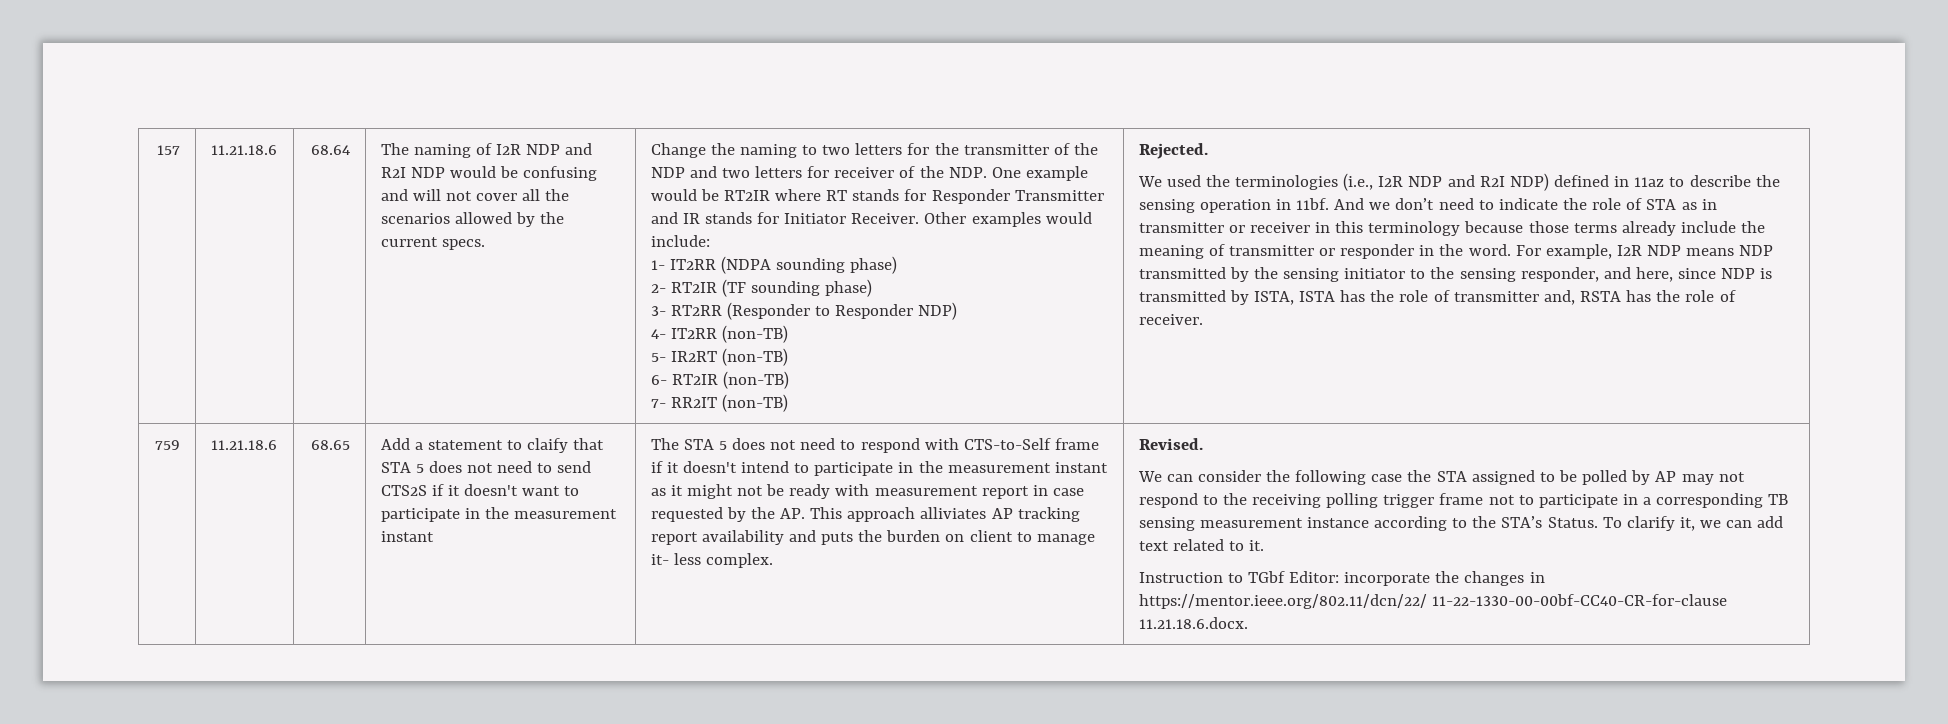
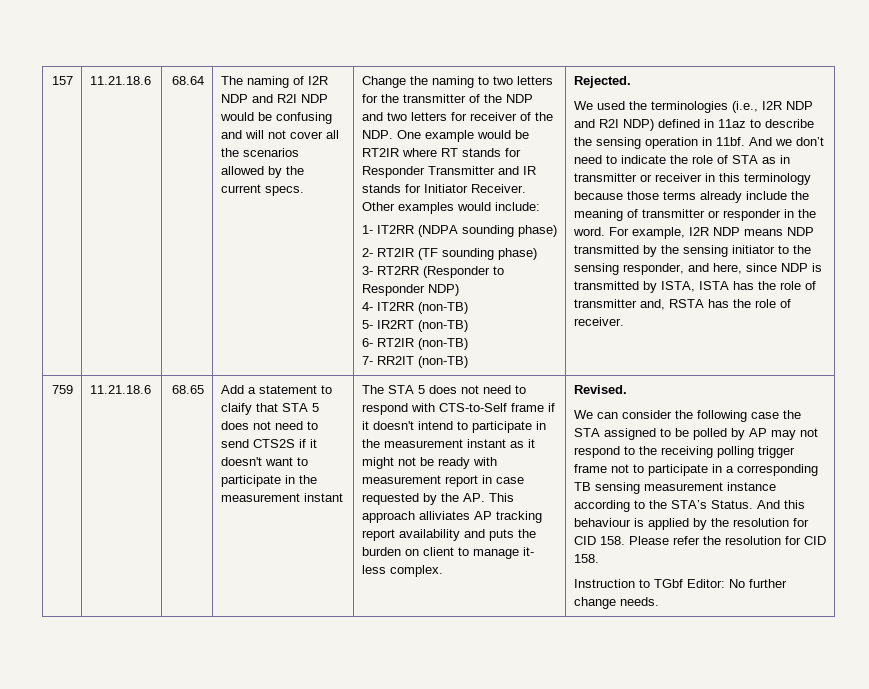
[1602,516,1784,531] [1138,539,1265,551] [1138,571,1545,586] [1138,594,1727,609] [1138,617,1248,629] To clarify it, we can add text related to it. // Instruction to TGbf Editor: incorporate the changes in https://mentor.ieee.org/802.11/dcn/22/ 11-22-1330-00-00bf-CC40-CR-for-clause 11.21.18.6.docx. -> [756,500,805,509] [573,518,809,530] [573,536,826,545] [573,554,599,563] [573,579,787,588] [573,597,659,609] And this behaviour is applied by the resolution for CID 158. Please refer the resolution for CID 158. // Instruction to TGbf Editor: No further change needs.

